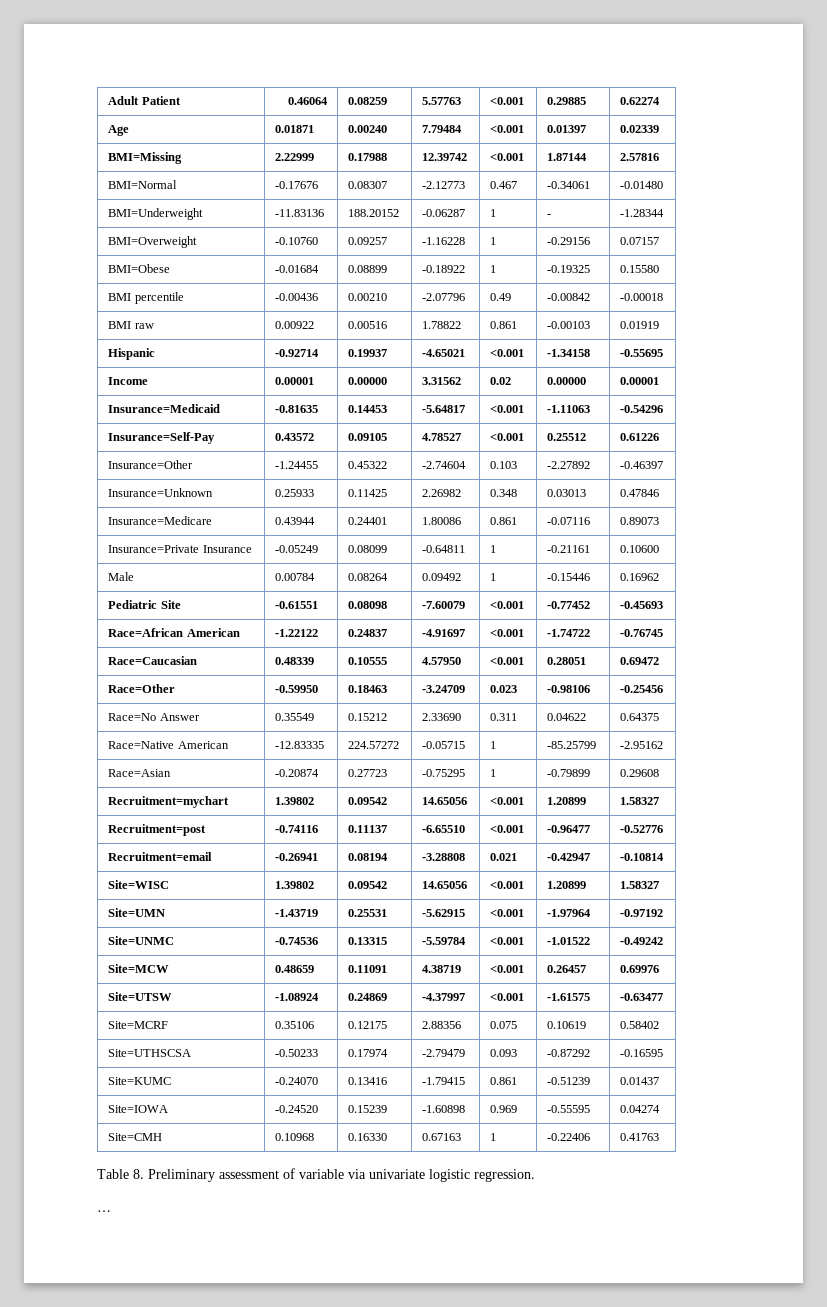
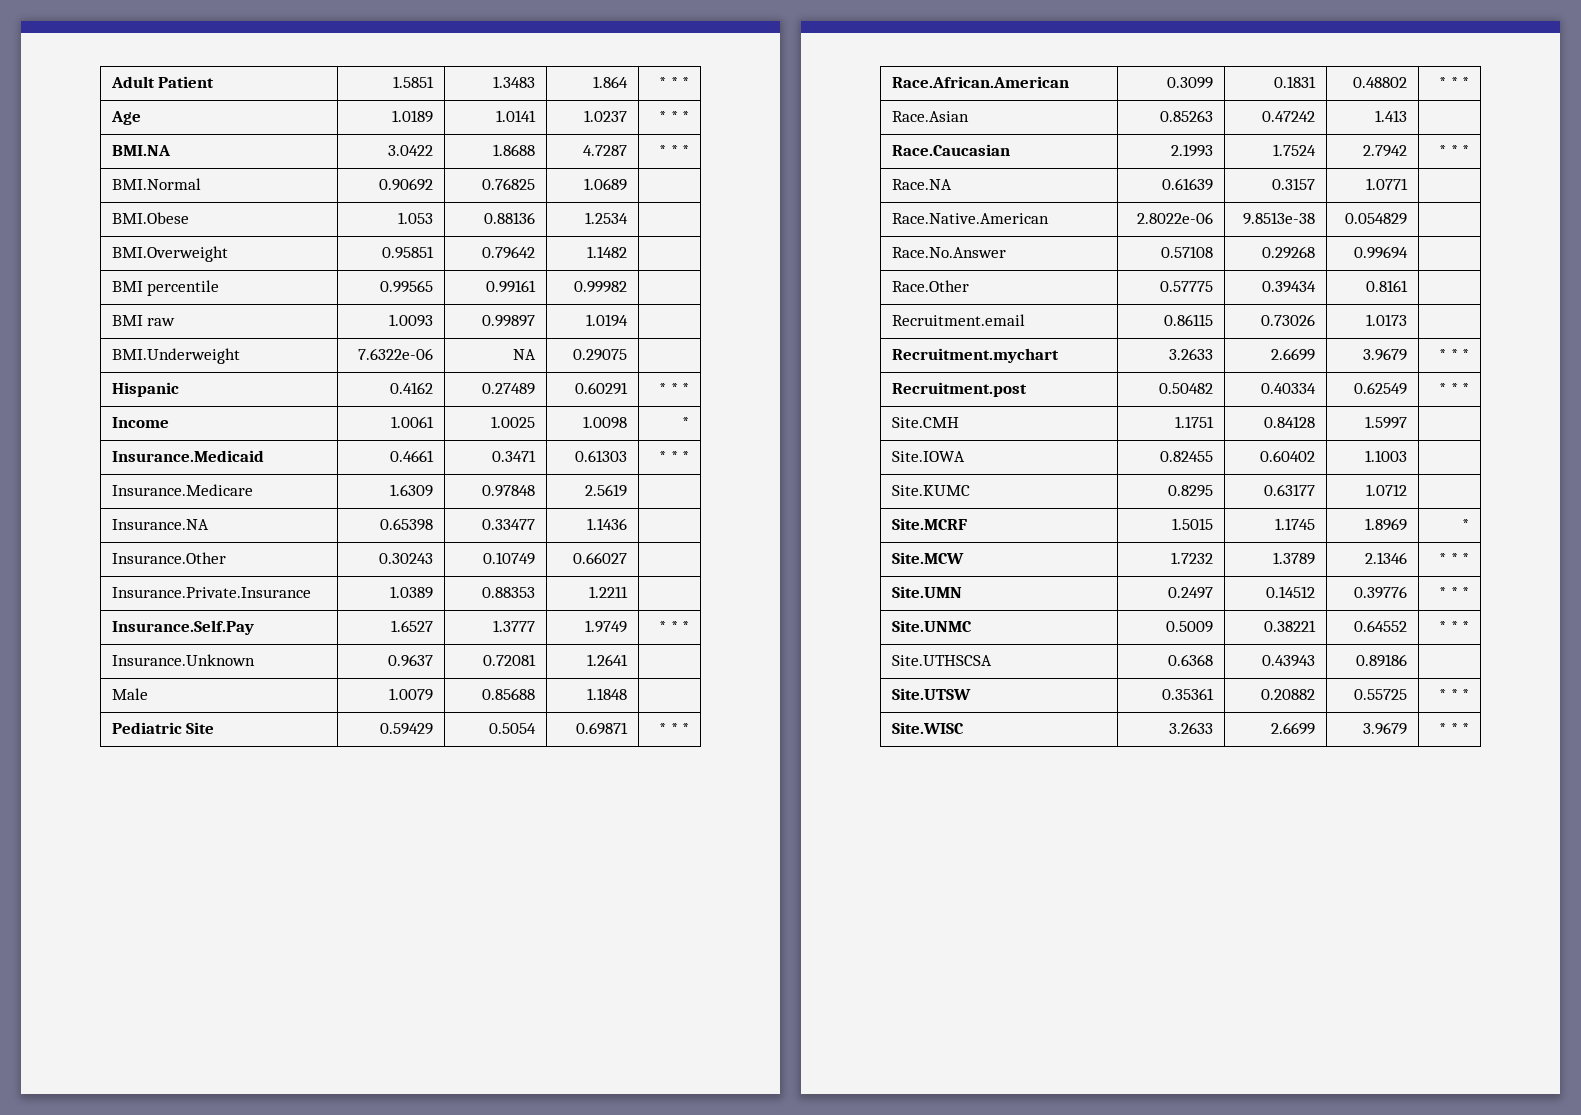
[287,97,328,105] [348,97,388,105] [422,97,462,105] [490,97,525,105] [547,97,587,105] [620,97,661,105] [108,125,130,136] [275,125,315,133] [348,125,388,133] [422,125,463,133] [490,125,525,133] [547,125,587,133] [620,125,660,133] [108,152,183,164] [275,153,315,161] [348,153,388,161] [422,153,468,161] [490,153,525,161] [547,153,588,161] [620,153,660,161] [108,180,178,189] [275,181,319,189] [348,181,388,189] [422,181,466,189] [490,181,518,189] [547,181,591,189] [620,181,664,189] [108,208,204,220] [275,209,325,217] [348,209,400,217] [422,209,466,217] [490,209,497,217] [547,214,552,217] [620,209,665,217] [108,236,198,248] [275,237,319,245] [348,237,388,245] [422,237,466,245] [490,237,497,245] [547,237,591,245] [620,237,660,245] [108,264,171,273] [275,265,320,273] [348,265,388,273] [422,265,466,273] [490,265,497,273] [547,265,591,273] [620,265,660,273] [108,292,184,304] [275,293,319,301] [348,293,388,301] [422,293,466,301] [490,293,512,301] [547,293,591,301] [620,293,664,301] [108,321,154,329] [275,321,315,329] [348,321,388,329] [422,321,462,329] [490,321,518,329] [547,321,591,329] [620,321,660,329] [108,348,156,360] [275,349,320,357] [348,349,388,357] [422,349,466,357] [490,349,525,357] [547,349,591,357] [620,349,664,357] [108,377,149,385] [275,377,315,385] [348,377,388,385] [422,377,462,385] [490,377,512,385] [547,377,587,385] [620,377,660,385] [108,404,221,413] [275,405,319,413] [348,405,388,413] [422,405,466,413] [490,405,525,413] [547,405,591,413] [620,405,664,413] [108,432,216,444] [275,433,315,441] [348,433,388,441] [422,433,462,441] [490,433,525,441] [547,433,587,441] [620,433,660,441] [108,460,194,469] [275,461,319,469] [348,461,388,469] [422,461,467,469] [490,461,518,469] [547,461,591,469] [620,461,664,469] [108,488,214,497] [275,489,315,497] [348,489,388,497] [422,489,462,497] [490,489,518,497] [547,489,587,497] [620,489,660,497] [108,516,213,525] [275,517,316,525] [348,517,388,525] [422,517,462,525] [490,517,518,525] [547,517,591,525] [620,517,660,525] [108,545,252,553] [275,545,319,553] [348,545,388,553] [422,545,466,553] [490,545,497,553] [547,545,591,553] [620,545,660,553] [108,572,135,581] [275,573,316,581] [348,573,389,581] [422,573,462,581] [490,573,497,581] [547,573,591,581] [620,573,660,581] [108,600,181,609] [275,601,319,609] [348,601,388,609] [422,601,466,609] [490,601,525,609] [547,601,591,609] [620,601,664,609] [108,628,240,637] [275,629,319,637] [348,629,388,637] [422,629,466,637] [490,629,525,637] [547,629,591,637] [620,629,664,637] [108,656,198,665] [275,657,315,665] [348,657,388,665] [422,657,462,665] [490,657,525,665] [547,657,587,665] [620,657,660,665] [108,684,176,693] [275,685,319,693] [348,685,388,693] [422,685,466,693] [490,685,518,693] [547,685,591,693] [620,685,664,693] [108,713,200,721] [275,713,315,721] [348,713,388,721] [422,713,462,721] [490,713,518,721] [547,713,587,721] [620,713,660,721] [108,741,229,749] [275,741,325,749] [348,741,400,749] [422,741,466,749] [490,741,497,749] [547,741,597,749] [620,741,664,749] [108,769,172,777] [275,769,320,777] [348,769,388,777] [422,769,466,777] [490,769,497,777] [547,769,591,777] [620,769,660,777] [108,796,230,808] [275,797,315,805] [348,797,388,805] [422,797,468,805] [490,797,525,805] [547,797,587,805] [620,797,660,805] [108,824,207,836] [275,825,319,833] [348,825,388,833] [422,825,466,833] [490,825,525,833] [547,825,591,833] [620,825,664,833] [108,852,213,861] [275,853,319,861] [348,853,389,861] [422,853,466,861] [490,853,518,861] [547,853,591,861] [620,853,665,861] [108,880,170,889] [275,881,315,889] [348,881,388,889] [422,881,468,889] [490,881,525,889] [547,881,587,889] [620,881,660,889] [108,908,166,917] [275,909,319,917] [348,909,388,917] [422,909,466,917] [490,909,525,917] [547,909,592,917] [620,909,664,917] [108,936,175,945] [275,937,319,945] [348,937,388,945] [422,937,467,945] [490,937,525,945] [547,937,591,945] [620,937,664,945] [108,964,170,973] [275,965,315,973] [348,965,388,973] [422,965,462,973] [490,965,525,973] [547,965,587,973] [620,965,660,973] [108,992,173,1001] [275,993,320,1001] [348,993,388,1001] [422,993,466,1001] [490,993,525,1001] [547,993,591,1001] [620,993,664,1001] [108,1021,169,1029] [275,1021,315,1029] [348,1021,388,1029] [422,1021,462,1029] [490,1021,518,1029] [547,1021,587,1029] [620,1021,660,1029] [108,1049,192,1057] [275,1049,319,1057] [348,1049,389,1057] [422,1049,466,1057] [490,1049,518,1057] [547,1049,591,1057] [620,1049,664,1057] [108,1077,172,1085] [275,1077,319,1085] [348,1077,388,1085] [422,1077,466,1085] [490,1077,518,1085] [547,1077,591,1085] [620,1077,660,1085] [108,1105,169,1113] [275,1105,319,1113] [348,1105,388,1113] [422,1105,466,1113] [490,1105,518,1113] [547,1105,591,1113] [620,1105,661,1113] [108,1133,163,1141] [275,1133,315,1141] [348,1133,388,1141] [422,1133,462,1141] [490,1133,497,1141] [547,1133,591,1141] [620,1133,660,1141] [97,1168,535,1182] [97,1210,111,1212] 0.46064 | 0.08259 | 5.57763 | <0.001 | 0.29885 | 0.62274 // Age | 0.01871 | 0.00240 | 7.79484 | <0.001 | 0.01397 | 0.02339 // BMI=Missing | 2.22999 | 0.17988 | 12.39742 | <0.001 | 1.87144 | 2.57816 // BMI=Normal | -0.17676 | 0.08307 | -2.12773 | 0.467 | -0.34061 | -0.01480 // BMI=Underweight | -11.83136 | 188.20152 | -0.06287 | 1 | - | -1.28344 // BMI=Overweight | -0.10760 | 0.09257 | -1.16228 | 1 | -0.29156 | 0.07157 // BMI=Obese | -0.01684 | 0.08899 | -0.18922 | 1 | -0.19325 | 0.15580 // BMI percentile | -0.00436 | 0.00210 | -2.07796 | 0.49 | -0.00842 | -0.00018 // BMI raw | 0.00922 | 0.00516 | 1.78822 | 0.861 | -0.00103 | 0.01919 // Hispanic | -0.92714 | 0.19937 | -4.65021 | <0.001 | -1.34158 | -0.55695 // Income | 0.00001 | 0.00000 | 3.31562 | 0.02 | 0.00000 | 0.00001 // Insurance=Medicaid | -0.81635 | 0.14453 | -5.64817 | <0.001 | -1.11063 | -0.54296 // Insurance=Self-Pay | 0.43572 | 0.09105 | 4.78527 | <0.001 | 0.25512 | 0.61226 // Insurance=Other | -1.24455 | 0.45322 | -2.74604 | 0.103 | -2.27892 | -0.46397 // Insurance=Unknown | 0.25933 | 0.11425 | 2.26982 | 0.348 | 0.03013 | 0.47846 // Insurance=Medicare | 0.43944 | 0.24401 | 1.80086 | 0.861 | -0.07116 | 0.89073 // Insurance=Private Insurance | -0.05249 | 0.08099 | -0.64811 | 1 | -0.21161 | 0.10600 // Male | 0.00784 | 0.08264 | 0.09492 | 1 | -0.15446 | 0.16962 // Pediatric Site | -0.61551 | 0.08098 | -7.60079 | <0.001 | -0.77452 | -0.45693 // Race=African American | -1.22122 | 0.24837 | -4.91697 | <0.001 | -1.74722 | -0.76745 // Race=Caucasian | 0.48339 | 0.10555 | 4.57950 | <0.001 | 0.28051 | 0.69472 // Race=Other | -0.59950 | 0.18463 | -3.24709 | 0.023 | -0.98106 | -0.25456 // Race=No Answer | 0.35549 | 0.15212 | 2.33690 | 0.311 | 0.04622 | 0.64375 // Race=Native American | -12.83335 | 224.57272 | -0.05715 | 1 | -85.25799 | -2.95162 // Race=Asian | -0.20874 | 0.27723 | -0.75295 | 1 | -0.79899 | 0.29608 // Recruitment=mychart | 1.39802 | 0.09542 | 14.65056 | <0.001 | 1.20899 | 1.58327 // Recruitment=post | -0.74116 | 0.11137 | -6.65510 | <0.001 | -0.96477 | -0.52776 // Recruitment=email | -0.26941 | 0.08194 | -3.28808 | 0.021 | -0.42947 | -0.10814 // Site=WISC | 1.39802 | 0.09542 | 14.65056 | <0.001 | 1.20899 | 1.58327 // Site=UMN | -1.43719 | 0.25531 | -5.62915 | <0.001 | -1.97964 | -0.97192 // Site=UNMC | -0.74536 | 0.13315 | -5.59784 | <0.001 | -1.01522 | -0.49242 // Site=MCW | 0.48659 | 0.11091 | 4.38719 | <0.001 | 0.26457 | 0.69976 // Site=UTSW | -1.08924 | 0.24869 | -4.37997 | <0.001 | -1.61575 | -0.63477 // Site=MCRF | 0.35106 | 0.12175 | 2.88356 | 0.075 | 0.10619 | 0.58402 // Site=UTHSCSA | -0.50233 | 0.17974 | -2.79479 | 0.093 | -0.87292 | -0.16595 // Site=KUMC | -0.24070 | 0.13416 | -1.79415 | 0.861 | -0.51239 | 0.01437 // Site=IOWA | -0.24520 | 0.15239 | -1.60898 | 0.969 | -0.55595 | 0.04274 // Site=CMH | 0.10968 | 0.16330 | 0.67163 | 1 | -0.22406 | 0.41763 // Table 8. Preliminary assessment of variable via univariate logistic regression. // … -> [393,76,435,88] [493,76,536,88] [593,76,629,88] [658,77,690,88] [110,111,141,125] [392,110,434,123] [496,110,537,122] [584,110,628,122] [658,111,690,122] [111,145,171,156] [388,145,434,156] [493,144,536,156] [583,145,628,156] [658,145,690,156] [111,178,201,190] [379,178,434,191] [482,178,536,190] [584,178,628,191] [111,212,189,224] [398,212,434,224] [484,212,536,224] [585,212,629,224] [111,246,228,262] [382,246,435,259] [482,246,536,259] [587,246,628,258] [111,280,220,296] [380,280,434,293] [486,280,537,293] [574,281,628,293] [111,315,176,326] [389,314,434,327] [482,315,536,327] [586,314,629,327] [111,348,240,364] [358,348,434,360] [513,349,537,360] [573,349,628,361] [111,382,179,397] [390,382,434,394] [482,383,536,395] [575,382,629,395] [658,383,690,394] [111,417,169,428] [391,416,435,428] [491,416,536,428] [583,416,628,429] [682,417,690,428] [111,450,264,462] [390,450,435,462] [492,450,537,462] [575,450,628,462] [658,451,690,462] [111,484,253,496] [390,484,434,497] [482,485,536,497] [585,484,628,497] [111,519,209,530] [380,518,434,531] [482,519,536,530] [587,518,628,530] [111,552,226,564] [379,553,434,564] [483,552,536,565] [573,552,628,564] [111,587,311,598] [390,586,434,599] [482,587,536,598] [589,586,629,598] [111,620,254,635] [391,620,434,632] [493,620,536,632] [585,620,628,633] [658,621,690,632] [111,654,255,666] [388,654,434,667] [483,654,537,666] [587,654,629,666] [111,688,148,700] [389,688,434,701] [482,688,536,700] [587,688,628,700] [111,722,215,734] [380,723,434,735] [489,723,537,734] [576,722,629,735] [658,723,690,734] [891,76,1069,88] [1167,77,1214,89] [1274,76,1317,88] [1353,77,1408,88] [1438,77,1470,88] [891,111,969,122] [1160,110,1214,122] [1262,111,1316,122] [1375,110,1408,122] [891,144,1010,156] [1171,144,1214,157] [1273,144,1317,156] [1363,145,1408,157] [1438,145,1470,156] [891,179,952,190] [1162,178,1214,191] [1272,178,1316,190] [1366,178,1409,190] [891,213,1049,224] [1137,212,1214,224] [1243,212,1316,225] [1345,213,1408,225] [891,247,1006,258] [1161,246,1214,258] [1262,246,1316,259] [1354,246,1409,259] [891,280,969,292] [1160,281,1214,292] [1262,281,1317,293] [1366,280,1409,292] [891,314,1025,326] [1164,314,1214,326] [1261,314,1316,326] [1366,314,1408,326] [891,348,1059,363] [1169,348,1214,360] [1271,348,1316,361] [1363,348,1408,361] [1438,349,1470,360] [891,382,1027,397] [1159,383,1214,394] [1261,383,1317,394] [1354,382,1408,395] [1438,383,1470,394] [891,417,959,428] [1175,416,1215,428] [1264,416,1316,428] [1365,416,1408,429] [891,451,965,462] [1160,451,1214,462] [1260,450,1316,462] [1365,450,1408,462] [891,485,970,496] [1168,485,1214,497] [1264,484,1316,496] [1366,484,1408,496] [891,518,967,530] [1172,518,1214,530] [1275,518,1316,530] [1365,518,1408,531] [1462,519,1470,530] [891,552,964,564] [1171,552,1214,564] [1273,552,1316,565] [1365,552,1408,564] [1438,553,1470,564] [891,586,962,598] [1168,587,1214,599] [1266,586,1316,598] [1354,586,1408,599] [1438,587,1470,598] [891,620,972,632] [1166,621,1214,633] [1264,620,1317,632] [1354,620,1408,632] [1438,621,1470,632] [891,655,992,666] [1168,654,1214,666] [1262,655,1316,667] [1356,654,1408,667] [891,688,971,700] [1162,688,1215,700] [1261,689,1316,700] [1354,689,1408,700] [1438,689,1470,700] [891,722,964,734] [1169,722,1214,734] [1271,722,1316,735] [1363,722,1408,735] [1438,723,1470,734] 1.5851 | 1.3483 | 1.864 | * * * // Age | 1.0189 | 1.0141 | 1.0237 | * * * // BMI.NA | 3.0422 | 1.8688 | 4.7287 | * * * // BMI.Normal | 0.90692 | 0.76825 | 1.0689 | // BMI.Obese | 1.053 | 0.88136 | 1.2534 | // BMI.Overweight | 0.95851 | 0.79642 | 1.1482 | // BMI percentile | 0.99565 | 0.99161 | 0.99982 | // BMI raw | 1.0093 | 0.99897 | 1.0194 | // BMI.Underweight | 7.6322e-06 | NA | 0.29075 | // Hispanic | 0.4162 | 0.27489 | 0.60291 | * * * // Income | 1.0061 | 1.0025 | 1.0098 | * // Insurance.Medicaid | 0.4661 | 0.3471 | 0.61303 | * * * // Insurance.Medicare | 1.6309 | 0.97848 | 2.5619 | // Insurance.NA | 0.65398 | 0.33477 | 1.1436 | // Insurance.Other | 0.30243 | 0.10749 | 0.66027 | // Insurance.Private.Insurance | 1.0389 | 0.88353 | 1.2211 | // Insurance.Self.Pay | 1.6527 | 1.3777 | 1.9749 | * * * // Insurance.Unknown | 0.9637 | 0.72081 | 1.2641 | // Male | 1.0079 | 0.85688 | 1.1848 | // Pediatric Site | 0.59429 | 0.5054 | 0.69871 | * * * // Race.African.American | 0.3099 | 0.1831 | 0.48802 | * * * // Race.Asian | 0.85263 | 0.47242 | 1.413 | // Race.Caucasian | 2.1993 | 1.7524 | 2.7942 | * * * // Race.NA | 0.61639 | 0.3157 | 1.0771 | // Race.Native.American | 2.8022e-06 | 9.8513e-38 | 0.054829 | // Race.No.Answer | 0.57108 | 0.29268 | 0.99694 | // Race.Other | 0.57775 | 0.39434 | 0.8161 | // Recruitment.email | 0.86115 | 0.73026 | 1.0173 | // Recruitment.mychart | 3.2633 | 2.6699 | 3.9679 | * * * // Recruitment.post | 0.50482 | 0.40334 | 0.62549 | * * * // Site.CMH | 1.1751 | 0.84128 | 1.5997 | // Site.IOWA | 0.82455 | 0.60402 | 1.1003 | // Site.KUMC | 0.8295 | 0.63177 | 1.0712 | // Site.MCRF | 1.5015 | 1.1745 | 1.8969 | * // Site.MCW | 1.7232 | 1.3789 | 2.1346 | * * * // Site.UMN | 0.2497 | 0.14512 | 0.39776 | * * * // Site.UNMC | 0.5009 | 0.38221 | 0.64552 | * * * // Site.UTHSCSA | 0.6368 | 0.43943 | 0.89186 | // Site.UTSW | 0.35361 | 0.20882 | 0.55725 | * * * // Site.WISC | 3.2633 | 2.6699 | 3.9679 | * * *

